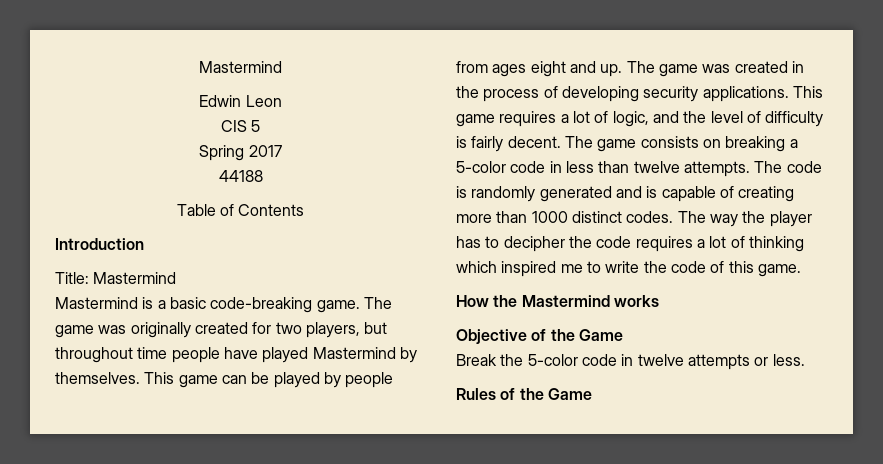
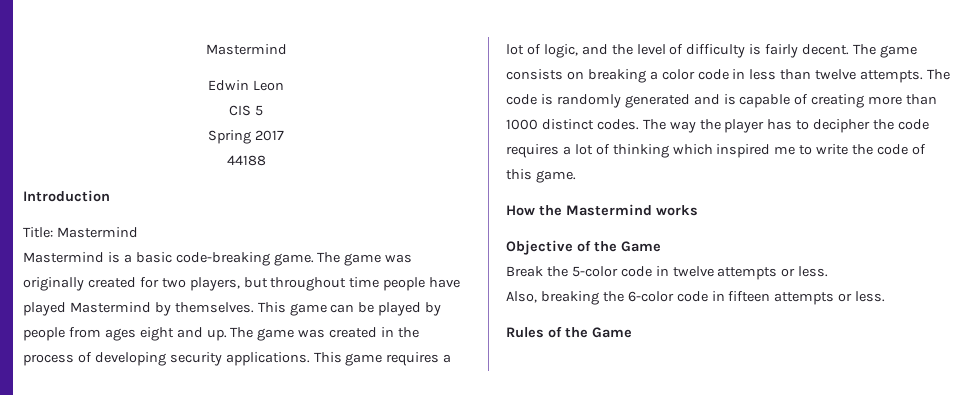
[176,204,305,216] // Table of Contents -> (266, 160) none
[456,161,506,173] 5-color -> [661,69,695,80] color
(805, 360) none -> [506,291,886,305] // Also, breaking the 6-color code in fifteen attempts or less.

